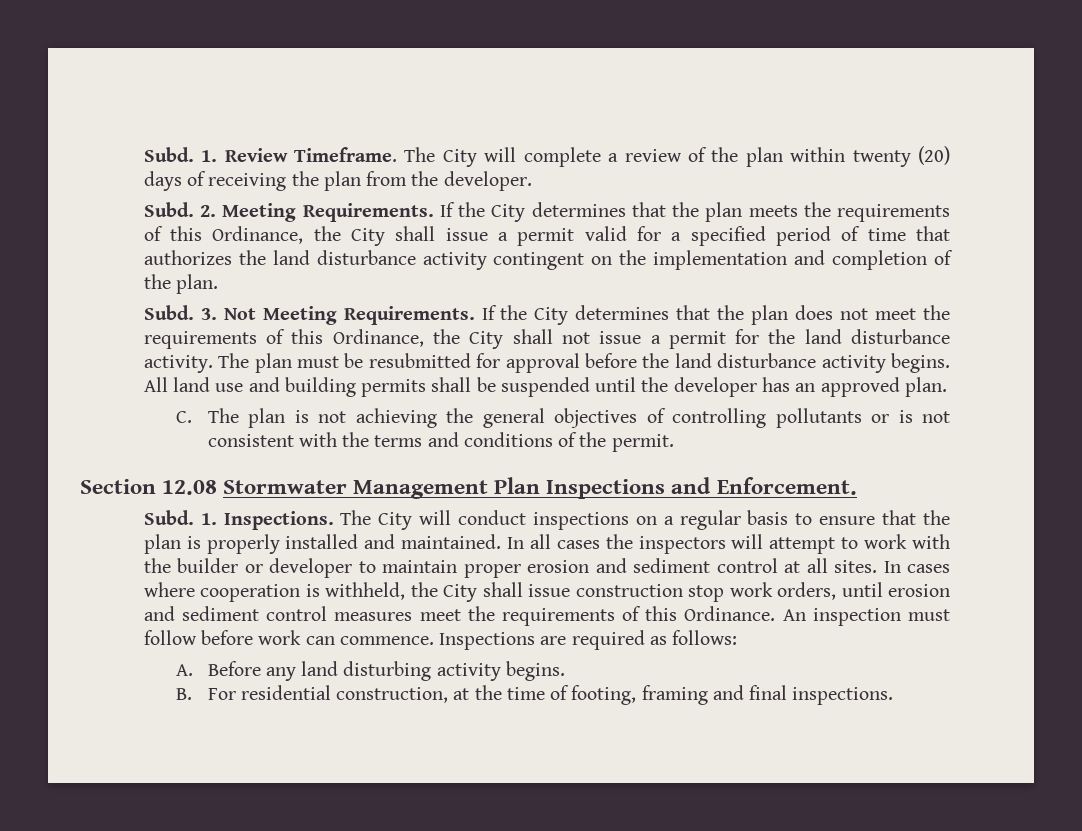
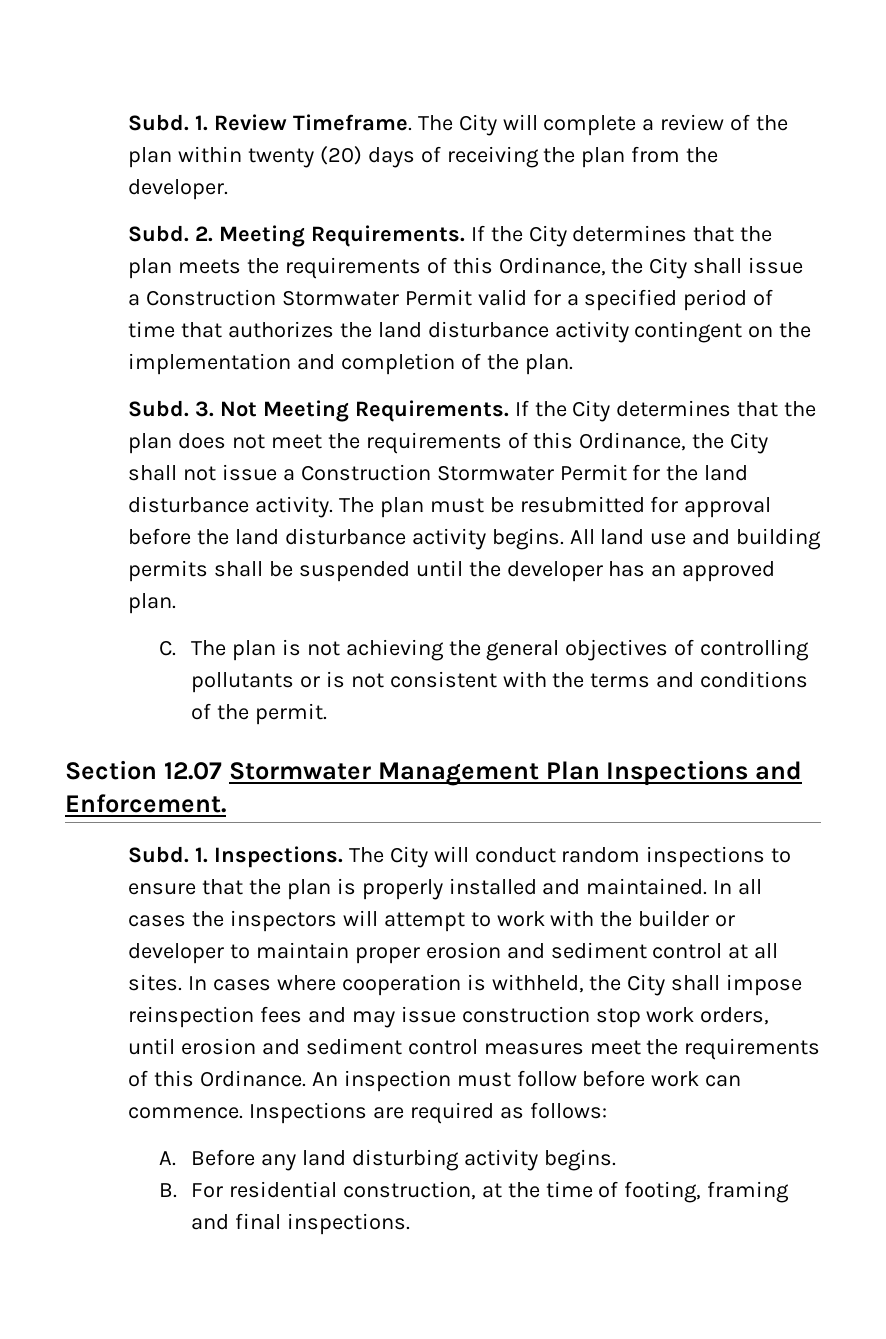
[517,228,575,246] permit -> [145,289,472,306] Construction Stormwater Permit
[668,331,726,349] permit -> [300,464,627,481] Construction Stormwater Permit
[162,480,218,495] 12.08 -> [163,762,222,780] 12.07
[532,510,789,530] inspections on a regular basis -> [561,846,766,868] random inspections
(523, 589) none -> [726,974,803,996] [127,1006,395,1028] impose reinspection fees and may

